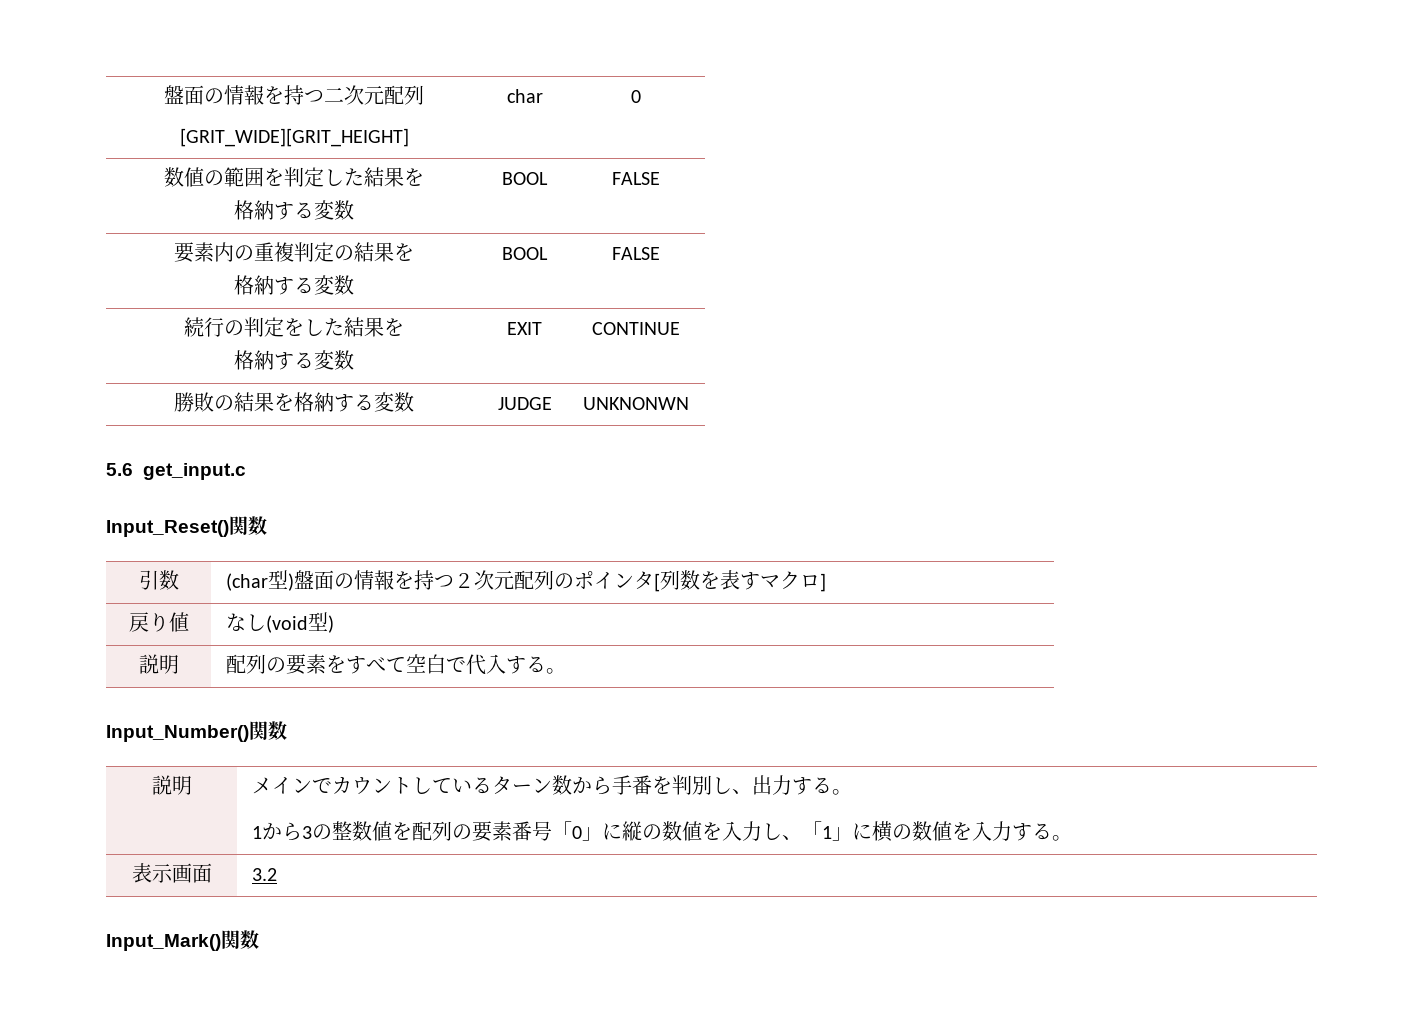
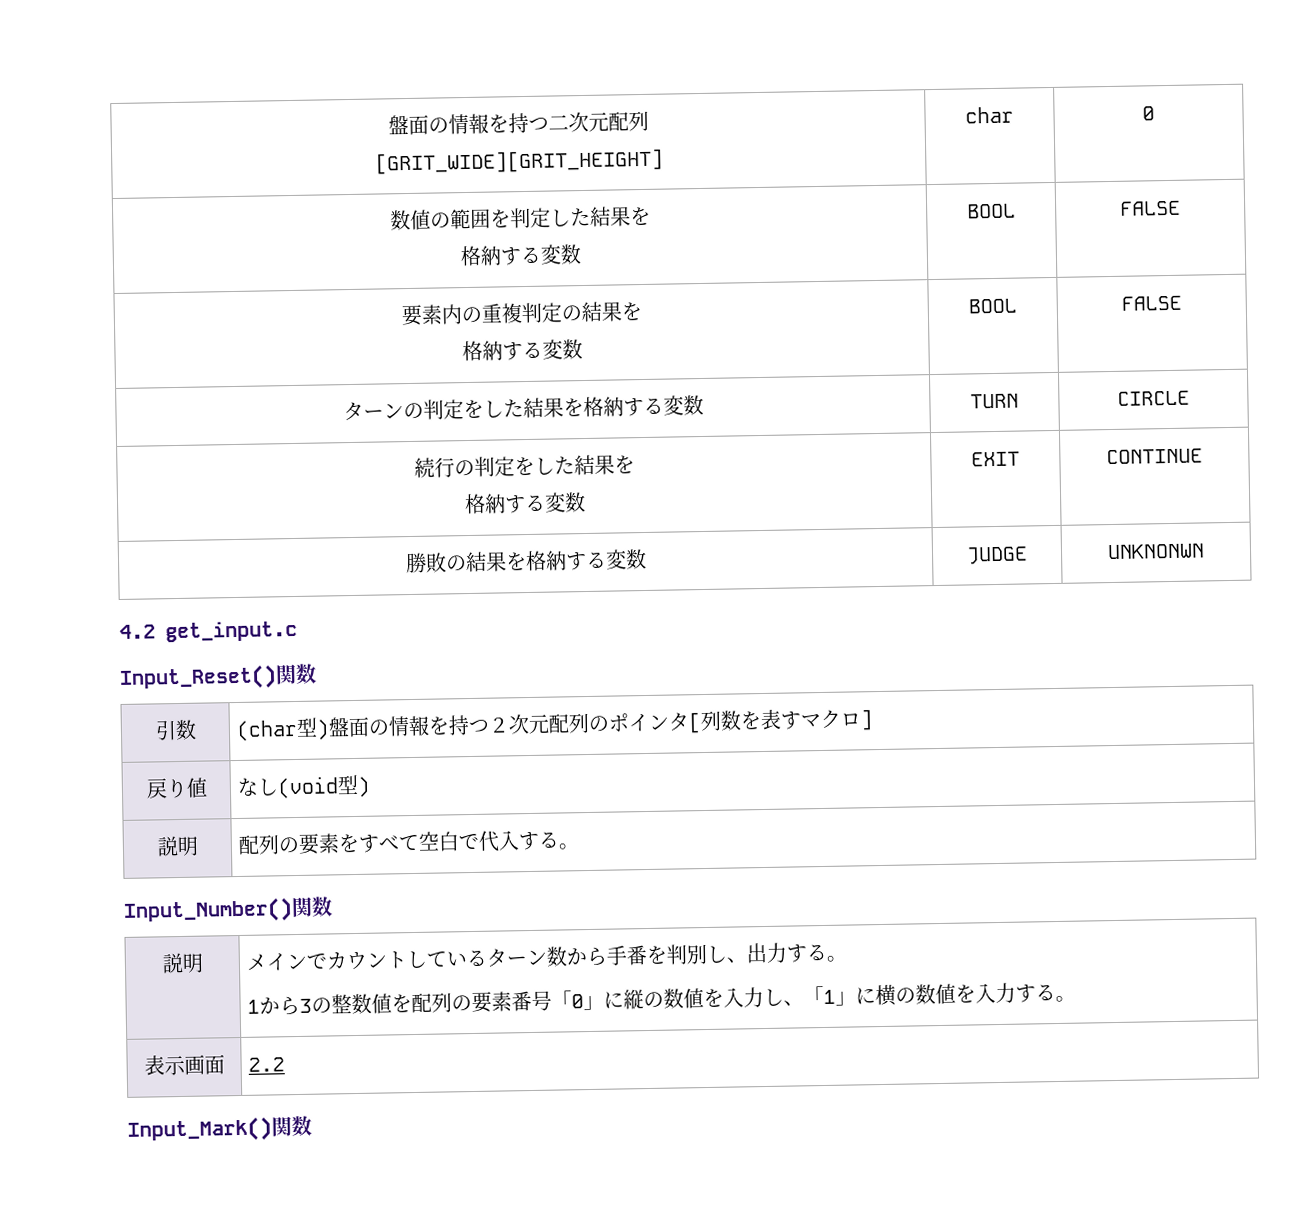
(660, 253) none -> [342,394,704,421] [970,393,1019,409] [1117,390,1190,406] // ターンの判定をした結果を格納する変数 | TURN | CIRCLE
[106,463,133,476] 5.6 -> [119,624,156,639] 4.2
[252,868,278,881] 3.2 -> [248,1057,286,1072] 2.2

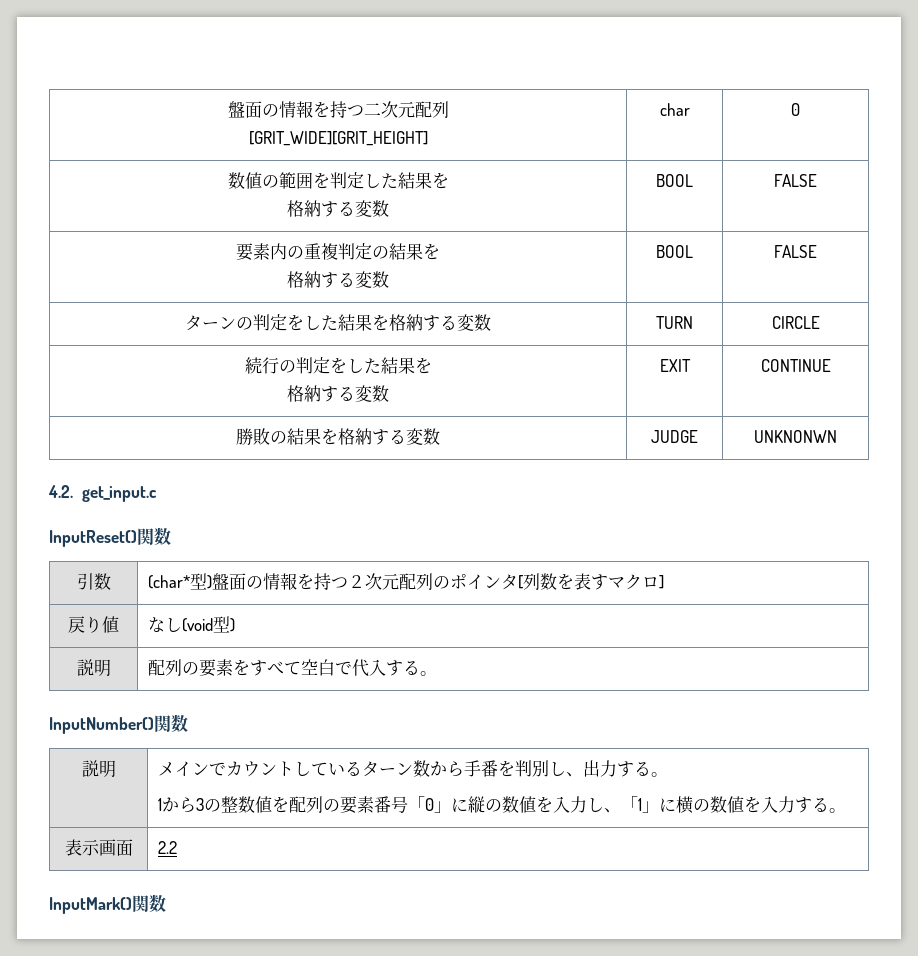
[119,624,156,639] 4.2 -> [48,485,73,498] 4.2.
[119,664,277,691] Input_Reset() -> [49,530,137,547] InputReset()
[236,719,299,741] (char -> [148,575,191,589] (char*
[123,897,293,924] Input_Number() -> [49,717,154,734] InputNumber()
[127,1116,272,1143] Input_Mark() -> [49,897,132,914] InputMark()

